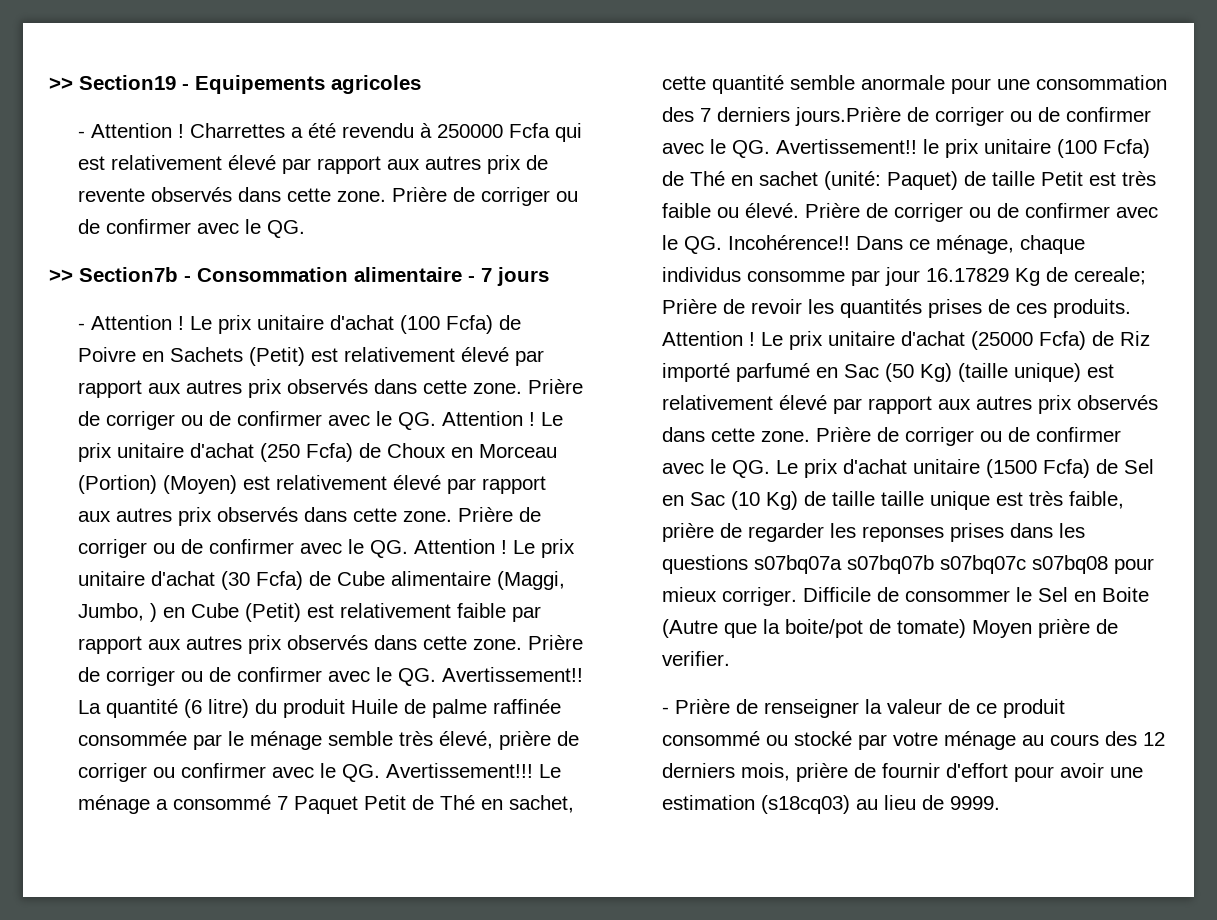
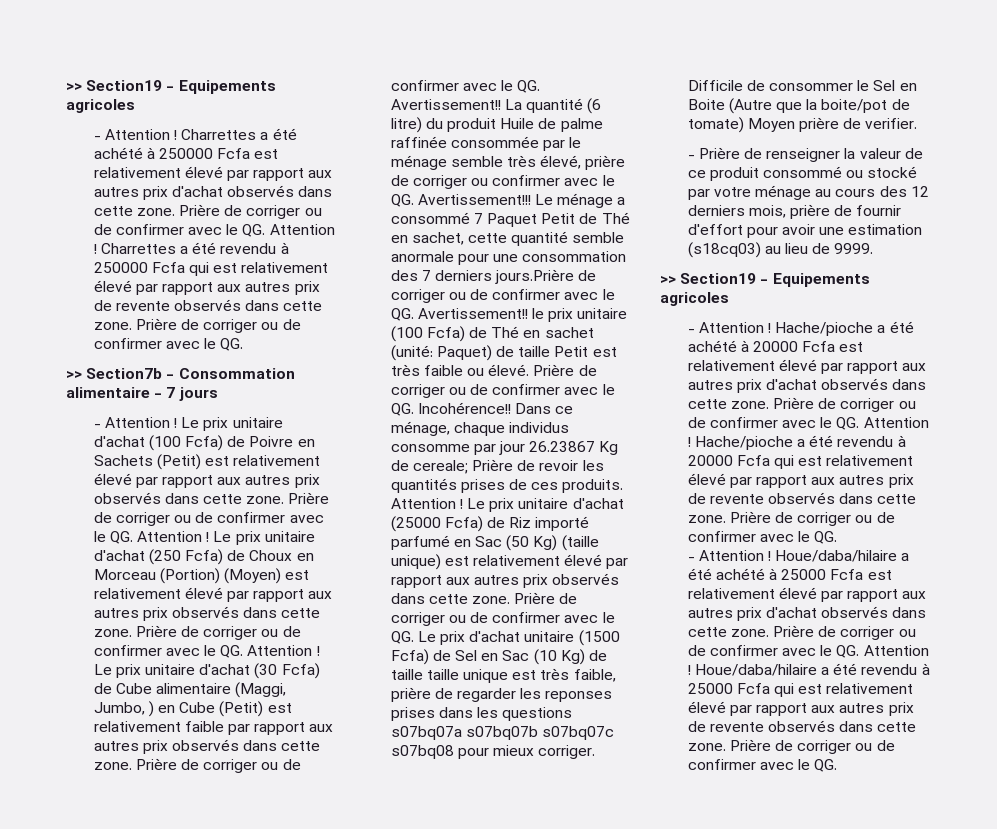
(337, 130) none -> [93,147,279,159] [93,166,333,181] [93,185,333,200] [93,204,322,219] [93,224,335,237] [93,242,217,254] achété à 250000 Fcfa est relativement élevé par rapport aux autres prix d'achat observés dans cette zone. Prière de corriger ou de confirmer avec le QG. Attention ! Charrettes a été
[926,268,1010,282] 16.17829 -> [529,441,596,452] 26.23867
(1001, 803) none -> [660,273,870,287] [660,292,729,306] [687,321,914,336] [687,340,864,352] [687,359,927,374] [687,378,927,393] [687,397,916,412] [687,417,929,430] [687,435,906,450] [687,455,914,469] [687,473,914,488] [687,492,917,504] [687,511,895,526] [687,531,838,544] [687,550,910,562] [687,568,892,580] [687,587,927,602] [687,606,927,621] [687,625,916,640] [687,645,929,658] [687,663,930,676] [687,683,914,697] [687,701,914,716] [687,720,917,732] [687,739,895,754] [687,759,838,772] // >> Section19 - Equipements agricoles // - Attention ! Hache/pioche a été achété à 20000 Fcfa est relativement élevé par rapport aux autres prix d'achat observés dans cette zone. Prière de corriger ou de confirmer avec le QG. Attention ! Hache/pioche a été revendu à 20000 Fcfa qui est relativement élevé par rapport aux autres prix de revente observés dans cette zone. Prière de corriger ou de confirmer avec le QG. // - Attention ! Houe/daba/hilaire a été achété à 25000 Fcfa est relativement élevé par rapport aux autres prix d'achat observés dans cette zone. Prière de corriger ou de confirmer avec le QG. Attention ! Houe/daba/hilaire a été revendu à 25000 Fcfa qui est relativement élevé par rapport aux autres prix de revente observés dans cette zone. Prière de corriger ou de confirmer avec le QG.

